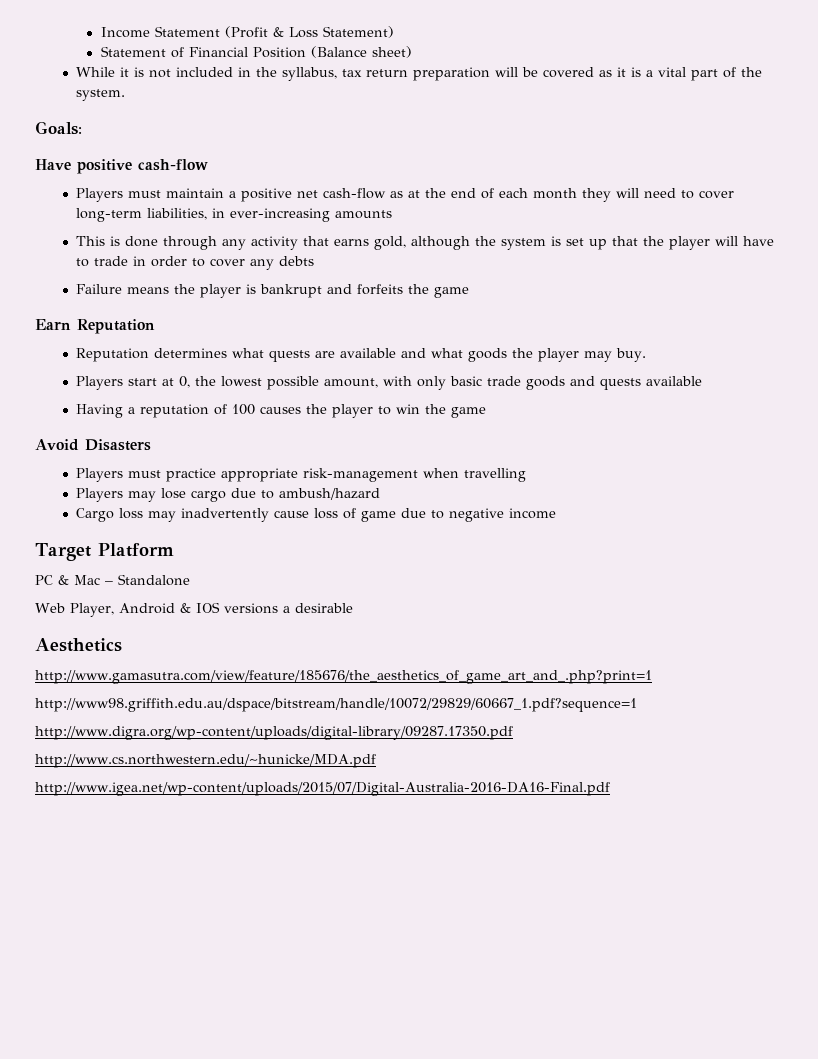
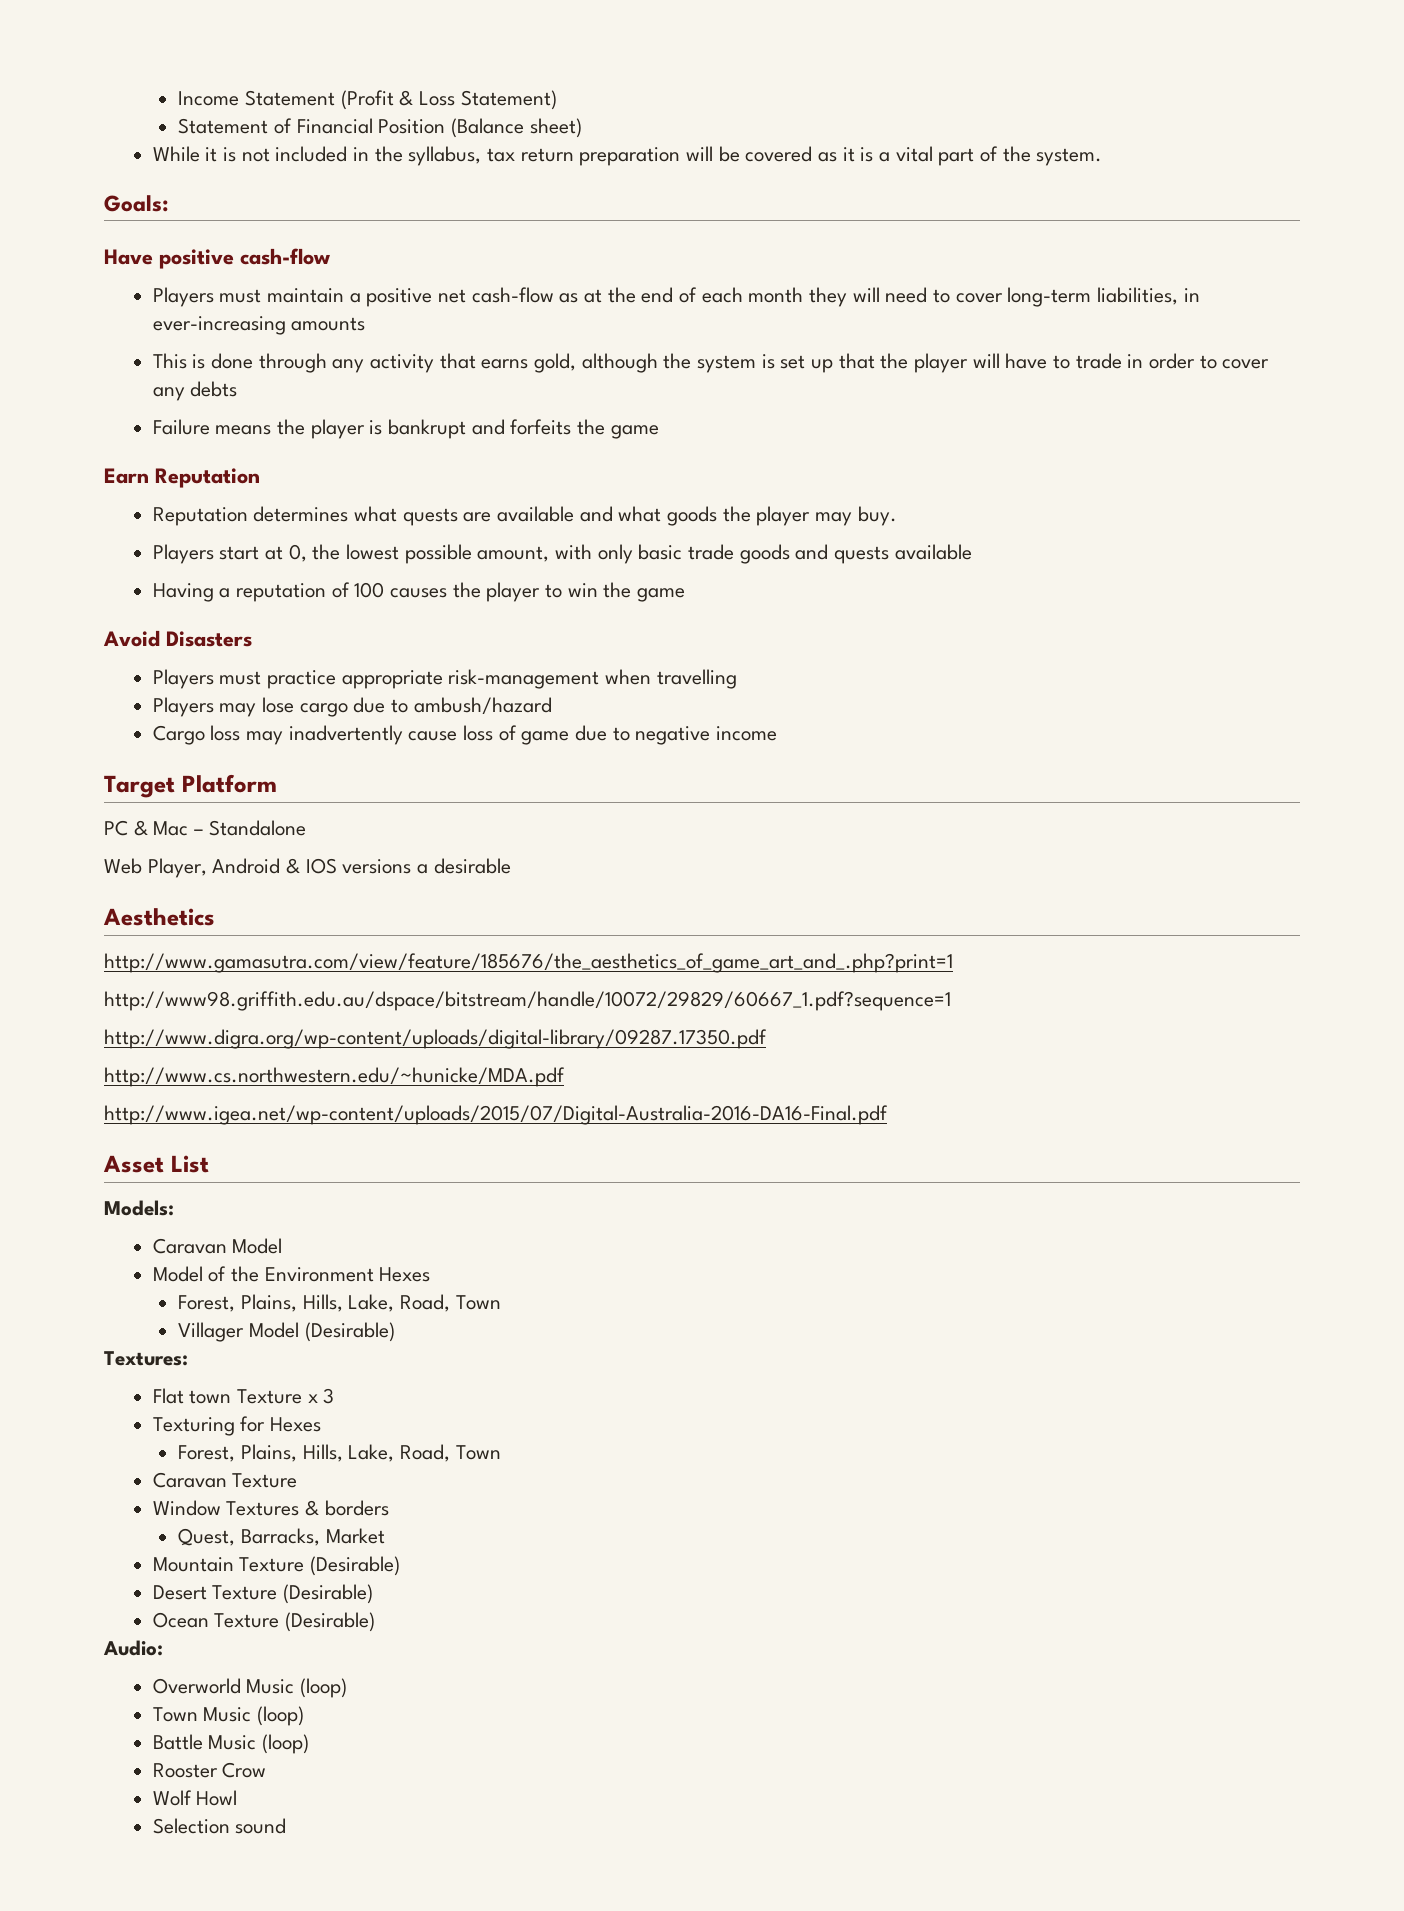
(610, 789) none -> [103,1155,209,1173] [104,1200,174,1216] [152,1238,283,1254] [152,1266,431,1282] [178,1294,501,1312] [178,1322,395,1342] [104,1351,188,1366] [152,1388,335,1404] [152,1416,321,1436] [178,1444,501,1462] [152,1472,298,1488] [152,1500,389,1516] [178,1528,385,1546] [152,1556,400,1576] [152,1584,373,1604] [152,1612,375,1632] [103,1640,163,1656] [152,1678,347,1698] [152,1706,304,1726] [152,1734,309,1754] [152,1762,267,1778] [152,1790,238,1806] [152,1818,287,1834] // Asset List // Models: // Caravan Model // Model of the Environment Hexes // Forest, Plains, Hills, Lake, Road, Town // Villager Model (Desirable) // Textures: // Flat town Texture x 3 // Texturing for Hexes // Forest, Plains, Hills, Lake, Road, Town // Caravan Texture // Window Textures & borders // Quest, Barracks, Market // Mountain Texture (Desirable) // Desert Texture (Desirable) // Ocean Texture (Desirable) // Audio: // Overworld Music (loop) // Town Music (loop) // Battle Music (loop) // Rooster Crow // Wolf Howl // Selection sound

